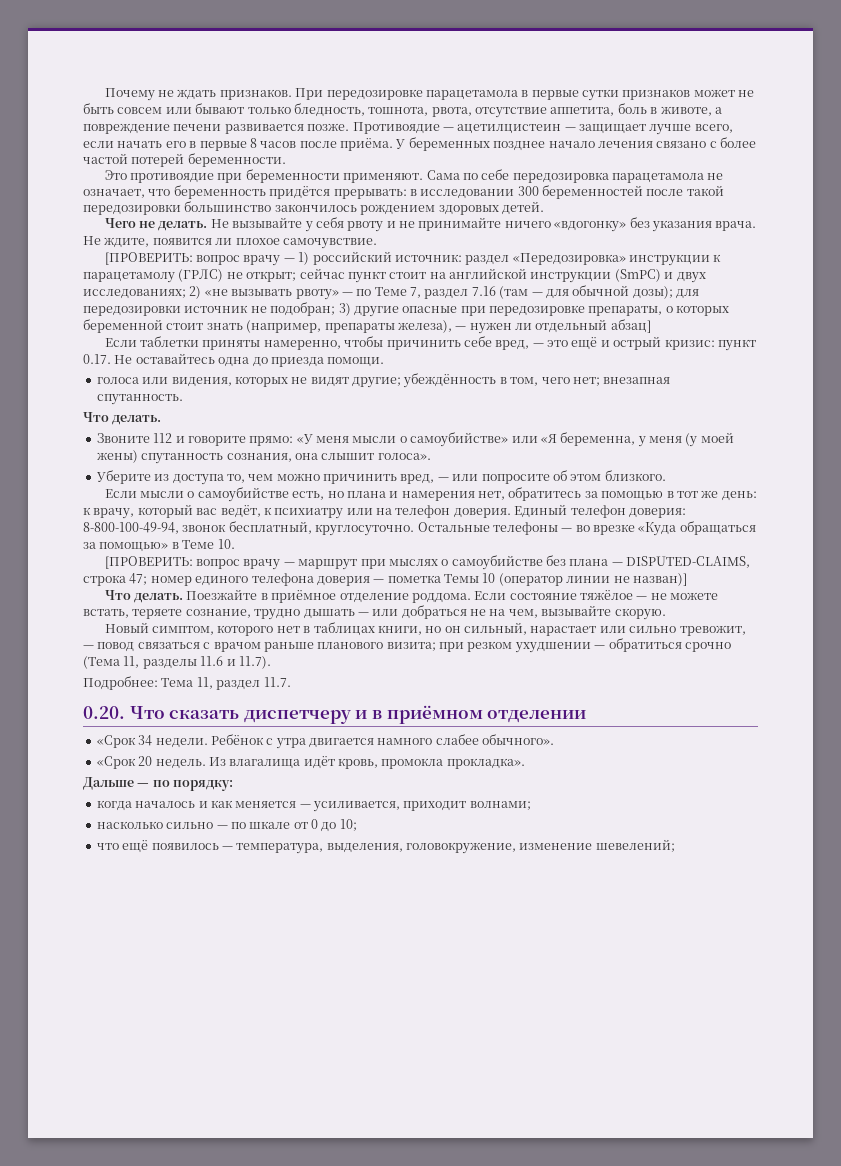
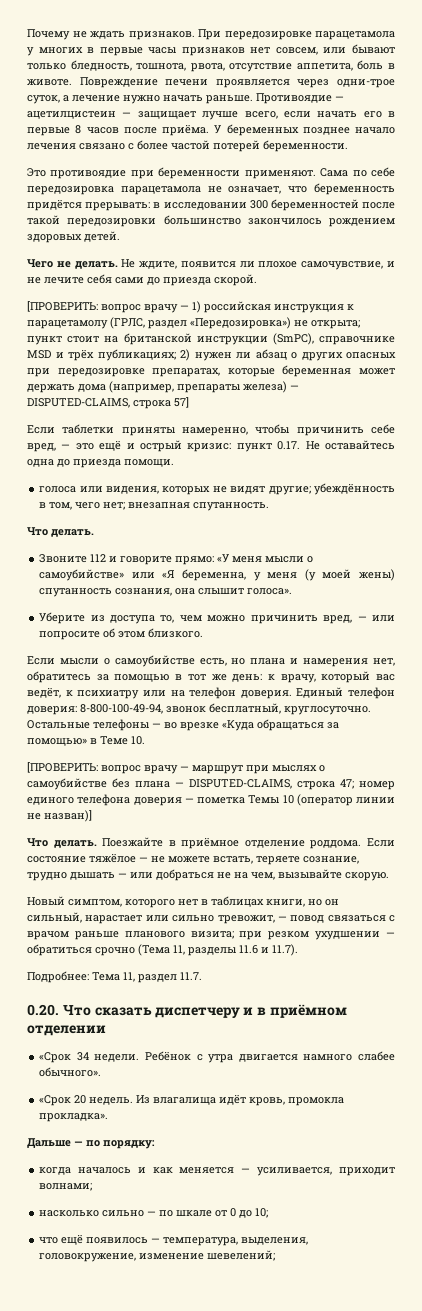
[521,89,755,101] [83,103,163,114] в первые сутки признаков может не быть совсем -> [27,47,318,56] у многих в первые часы признаков нет совсем,
[660,106,722,116] [83,123,350,134] животе, а повреждение печени развивается позже. -> [27,77,395,88] [27,95,253,104] животе. Повреждение печени проявляется через одни-трое суток, а лечение нужно начать раньше.
[232,217,757,232] [83,236,377,249] вызывайте у себя рвоту и не принимайте ничего «вдогонку» без указания врача. Не ждите, появится ли плохое самочувствие. -> [139,261,395,270] [27,274,257,286] ждите, появится ли плохое самочувствие, и не лечите себя сами до приезда скорой.
[312,251,722,266] [83,268,706,283] [83,285,699,300] [83,302,730,317] [83,319,651,334] российский источник: раздел «Передозировка» инструкции к парацетамолу (ГРЛС) не открыт; сейчас пункт стоит на английской инструкции (SmPC) и двух исследованиях; 2) «не вызывать рвоту» — по Теме 7, раздел 7.16 (там — для обычной дозы); для передозировки источник не подобран; 3) другие опасные при передозировке препараты, о которых беременной стоит знать (например, препараты железа), — нужен ли отдельный абзац] -> [204,301,354,313] [27,317,360,329] [27,333,395,345] [27,349,396,361] [27,365,395,377] [27,381,299,393] [27,397,189,409] российская инструкция к парацетамолу (ГРЛС, раздел «Передозировка») не открыта; пункт стоит на британской инструкции (SmPC), справочнике MSD и трёх публикациях; 2) нужен ли абзац о других опасных при передозировке препаратах, которые беременная может держать дома (например, препараты железа) — DISPUTED-CLAIMS, строка 57]

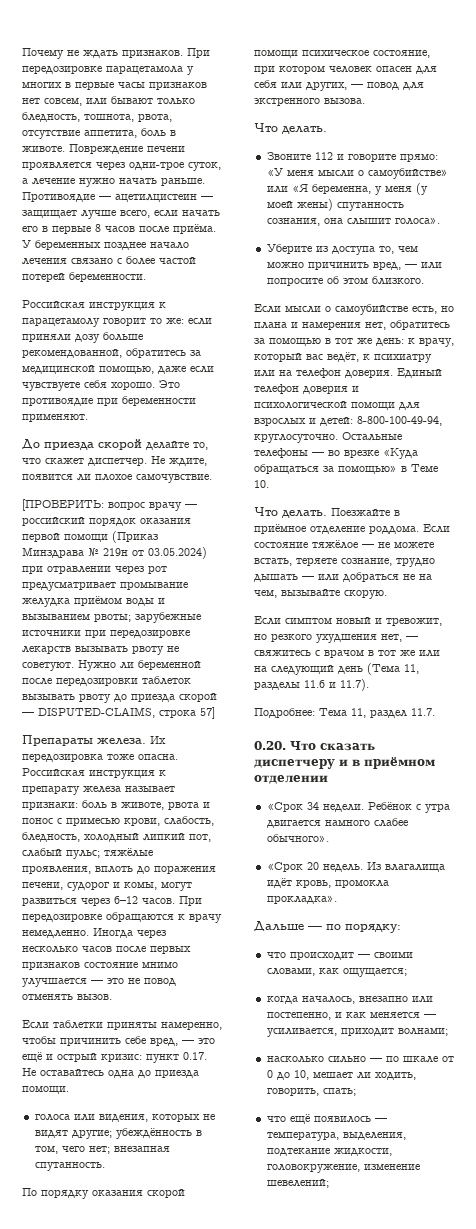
(348, 146) none -> [22,300,166,311] [22,317,212,327] [22,332,143,343] [22,348,201,358] [22,365,214,374] [22,380,155,391] Российская инструкция к парацетамолу говорит то же: если приняли дозу больше рекомендованной, обратитесь за медицинской помощью, даже если чувствуете себя хорошо.
[320,167,395,177] [27,183,396,195] [27,199,395,211] [27,215,395,227] [27,231,120,243] [27,259,118,269] Сама по себе передозировка парацетамола не означает, что беременность придётся прерывать: в исследовании 300 беременностей после такой передозировки большинство закончилось рождением здоровых детей. // Чего не делать. -> [22,439,208,450] [22,458,147,466] // До приезда скорой делайте то, что скажет диспетчер.
[301,261,395,270] [27,274,257,286] [27,301,354,313] [27,317,360,329] [27,333,395,345] [27,349,396,361] [27,365,395,377] [27,381,299,393] [27,397,189,409] самочувствие, и не лечите себя сами до приезда скорой. // [ПРОВЕРИТЬ: вопрос врачу — 1) российская инструкция к парацетамолу (ГРЛС, раздел «Передозировка») не открыта; пункт стоит на британской инструкции (SmPC), справочнике MSD и трёх публикациях; 2) нужен ли абзац о других опасных при передозировке препаратах, которые беременная может держать дома (например, препараты железа) — DISPUTED-CLAIMS, строка 57] -> [136,473,212,483] [22,499,197,511] [22,517,191,526] [22,531,158,543] [22,547,207,559] [22,566,167,574] [22,581,188,591] [22,596,165,607] [22,612,201,623] [22,630,190,638] [22,646,179,655] [22,660,201,671] [22,676,191,686] [22,693,217,703] [22,707,215,719] [22,735,166,746] [22,754,178,762] [22,768,166,779] [22,786,175,795] [22,800,210,810] [22,816,214,826] [22,832,211,842] [22,848,153,859] [22,866,216,874] [22,881,192,891] [22,896,202,906] [22,912,222,923] [22,928,166,938] [22,946,191,954] [22,961,178,970] [22,978,176,987] [22,993,112,1000] самочувствие. // [ПРОВЕРИТЬ: вопрос врачу — российский порядок оказания первой помощи (Приказ Минздрава № 219н от 03.05.2024) при отравлении через рот предусматривает промывание желудка приёмом воды и вызыванием рвоты; зарубежные источники при передозировке лекарств вызывать рвоту не советуют. Нужно ли беременной после передозировки таблеток вызывать рвоту до приезда скорой — DISPUTED-CLAIMS, строка 57] // Препараты железа. Их передозировка тоже опасна. Российская инструкция к препарату железа называет признаки: боль в животе, рвота и понос с примесью крови, слабость, бледность, холодный липкий пот, слабый пульс; тяжёлые проявления, вплоть до поражения печени, судорог и комы, могут развиться через 6–12 часов. При передозировке обращаются к врачу немедленно. Иногда через несколько часов после первых признаков состояние мнимо улучшается — это не повод отменять вызов.
(270, 506) none -> [22,1188,185,1199] [254,49,430,58] [254,65,437,74] [254,80,424,91] [254,98,365,106] // По порядку оказания скорой помощи психическое состояние, при котором человек опасен для себя или других, — повод для экстренного вызова.
[27,703,281,715] доверия: 8-800-100-49-94, звонок бесплатный, -> [303,386,359,394] [254,401,420,410] [254,416,442,426] доверия и психологической помощи для взрослых и детей: 8-800-100-49-94,
[27,762,325,774] [27,778,395,790] [27,794,395,806] [27,810,92,822] // [ПРОВЕРИТЬ: вопрос врачу — маршрут при мыслях о самоубийстве без плана — DISPUTED-CLAIMS, строка 47; номер единого телефона доверия — пометка Темы 10 (оператор линии не назван)] -> (269, 484) none
[27,896,339,908] [27,912,395,924] [27,931,395,940] [27,944,135,956] Новый симптом, которого нет в таблицах книги, но он сильный, нарастает или сильно тревожит, — повод связаться с врачом раньше планового визита; при резком ухудшении — обратиться срочно -> [254,616,442,626] [254,634,418,643] [254,649,440,658] [254,665,363,675] Если симптом новый и тревожит, но резкого ухудшения нет, — свяжитесь с врачом в тот же или на следующий день
[39,1167,131,1175] когда началось -> [266,951,413,960] [266,967,407,977] [266,996,433,1004] [266,1012,331,1020] что происходит — своими словами, как ощущается; // когда началось, внезапно или постепенно,
[255,1208,269,1218] 10; -> [293,1070,416,1080] [266,1088,356,1096] 10, мешает ли ходить, говорить, спать;
(309, 1241) none -> [266,1148,392,1156] подтекание жидкости,

